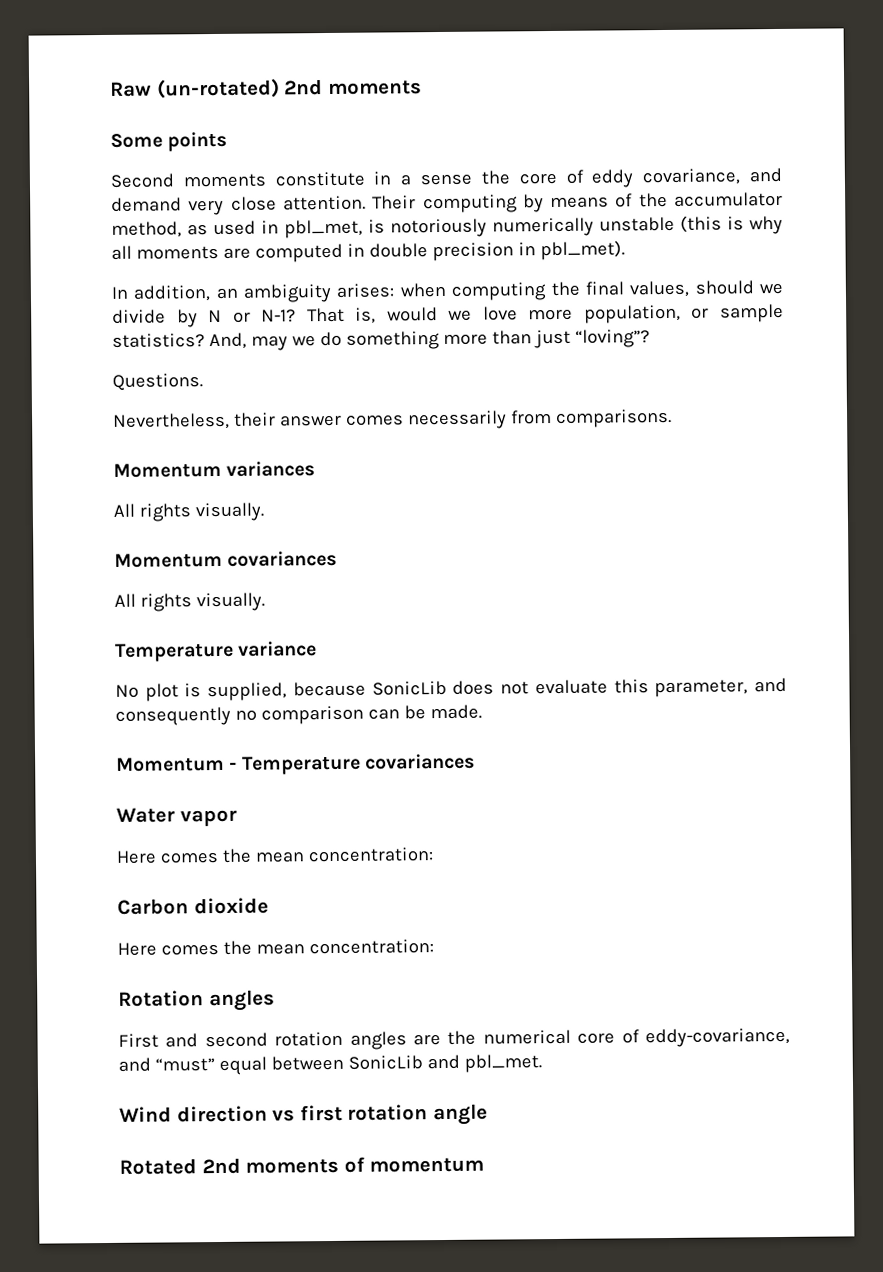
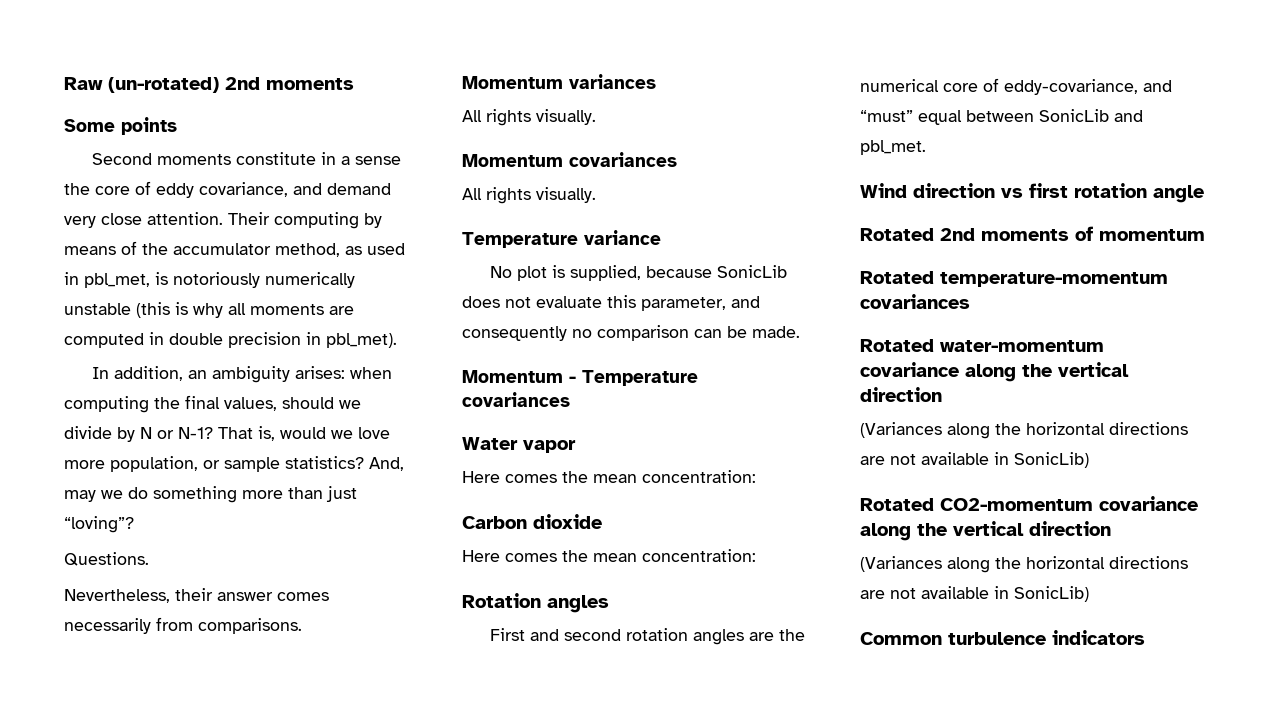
(485, 1165) none -> [860,271,1168,287] [860,294,970,309] [860,339,1104,352] [860,362,1129,382] [860,387,942,402] [860,422,1188,439] [860,452,1089,468] [860,496,1198,511] [860,521,1111,541] [860,556,1188,573] [860,586,1089,602] [860,630,1145,645] // Rotated temperature-momentum covariances // Rotated water-momentum covariance along the vertical direction // (Variances along the horizontal directions are not available in SonicLib) // Rotated CO2-momentum covariance along the vertical direction // (Variances along the horizontal directions are not available in SonicLib) // Common turbulence indicators

